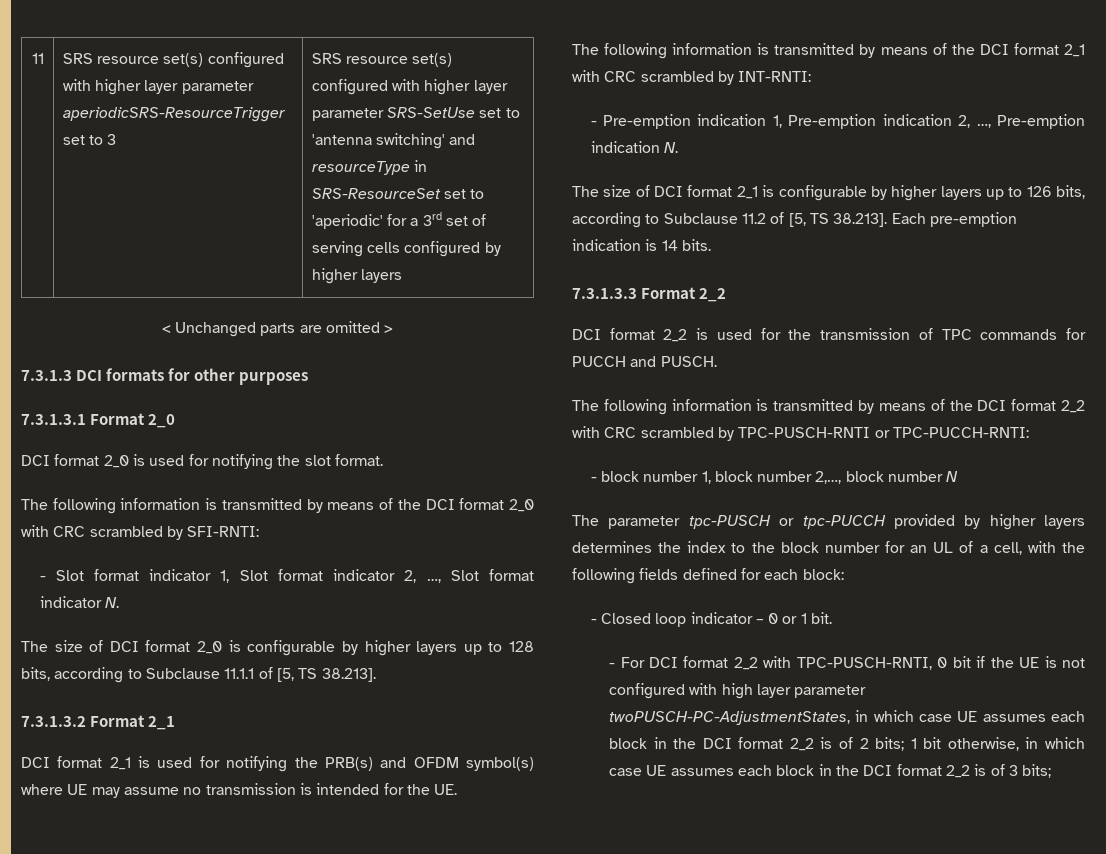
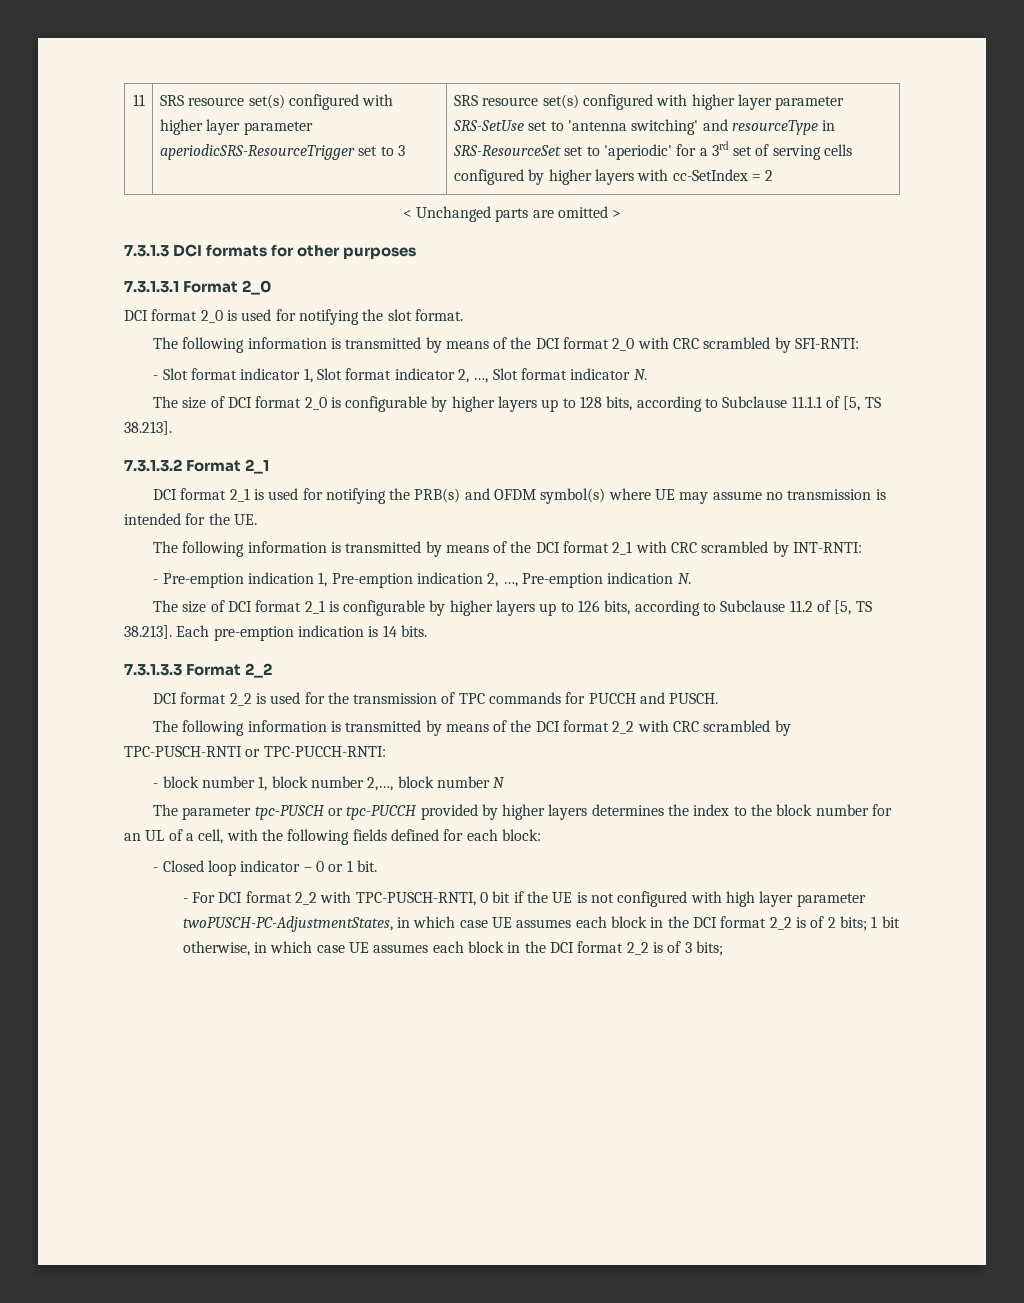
(403, 276) none -> [637,169,774,181] with cc-SetIndex = 2

